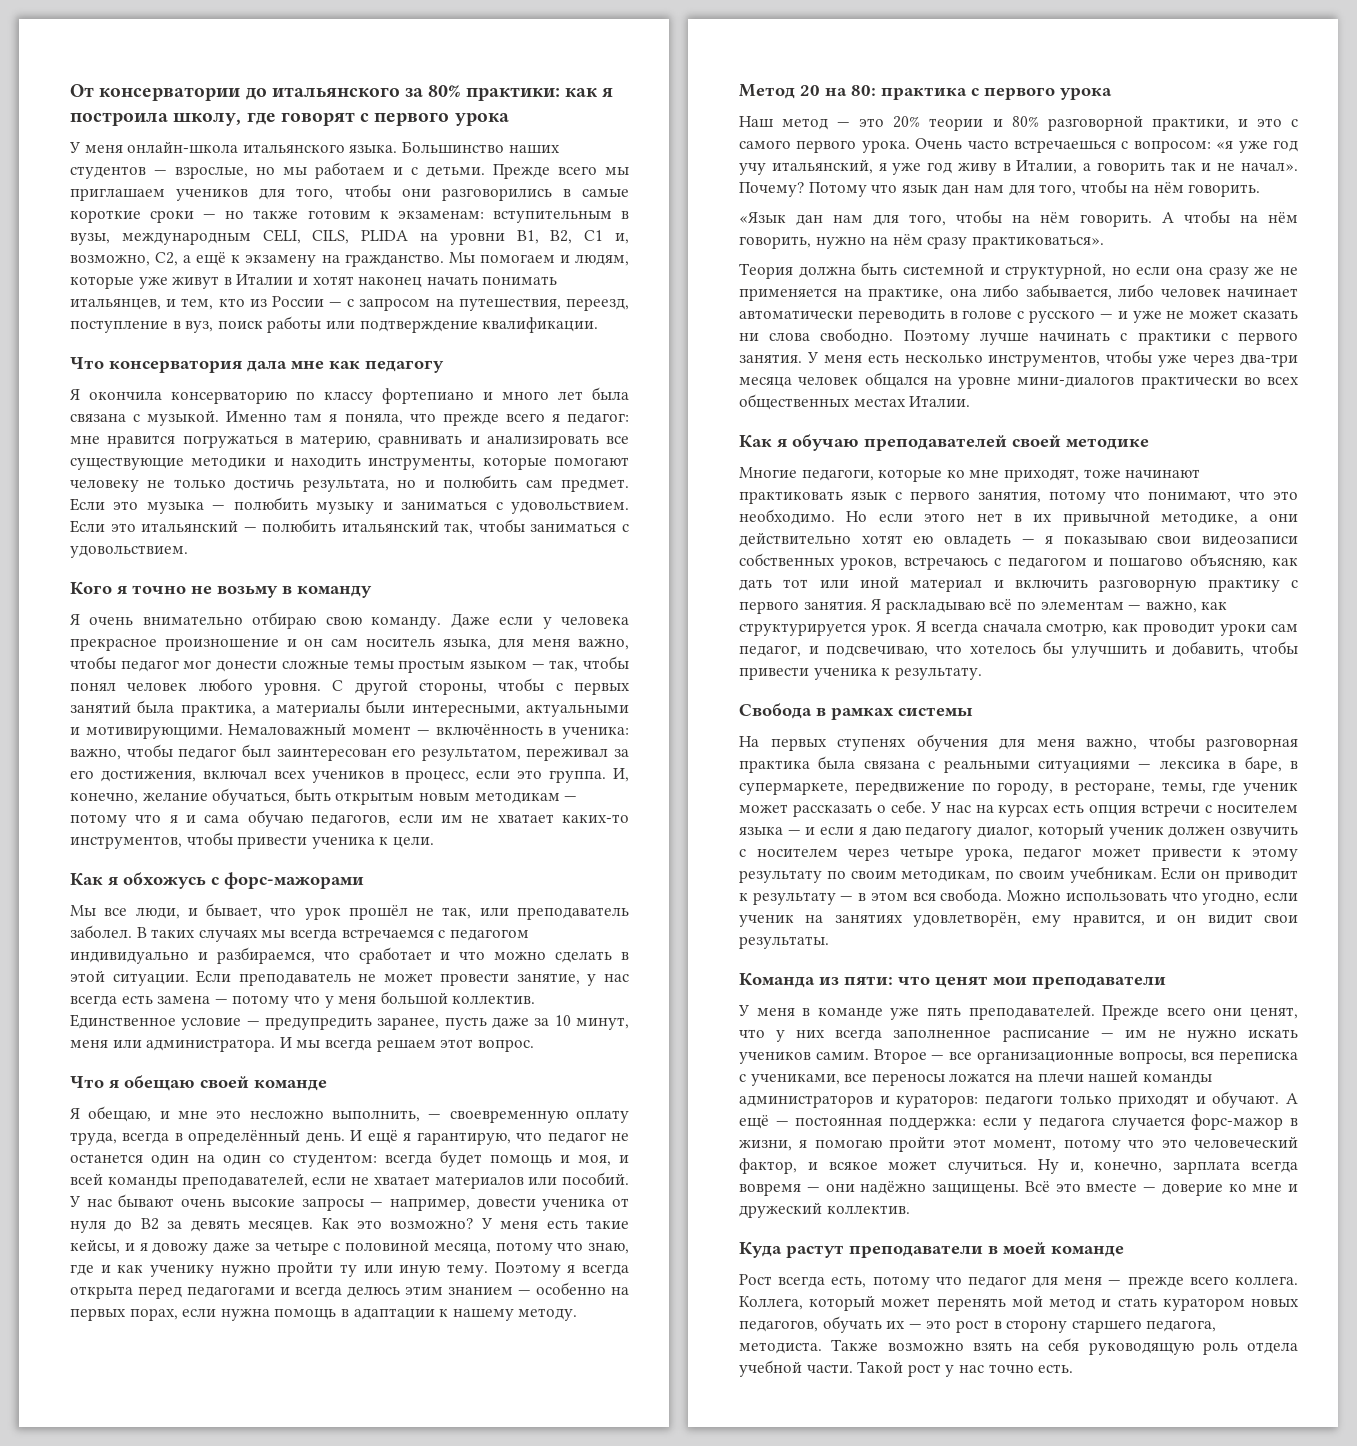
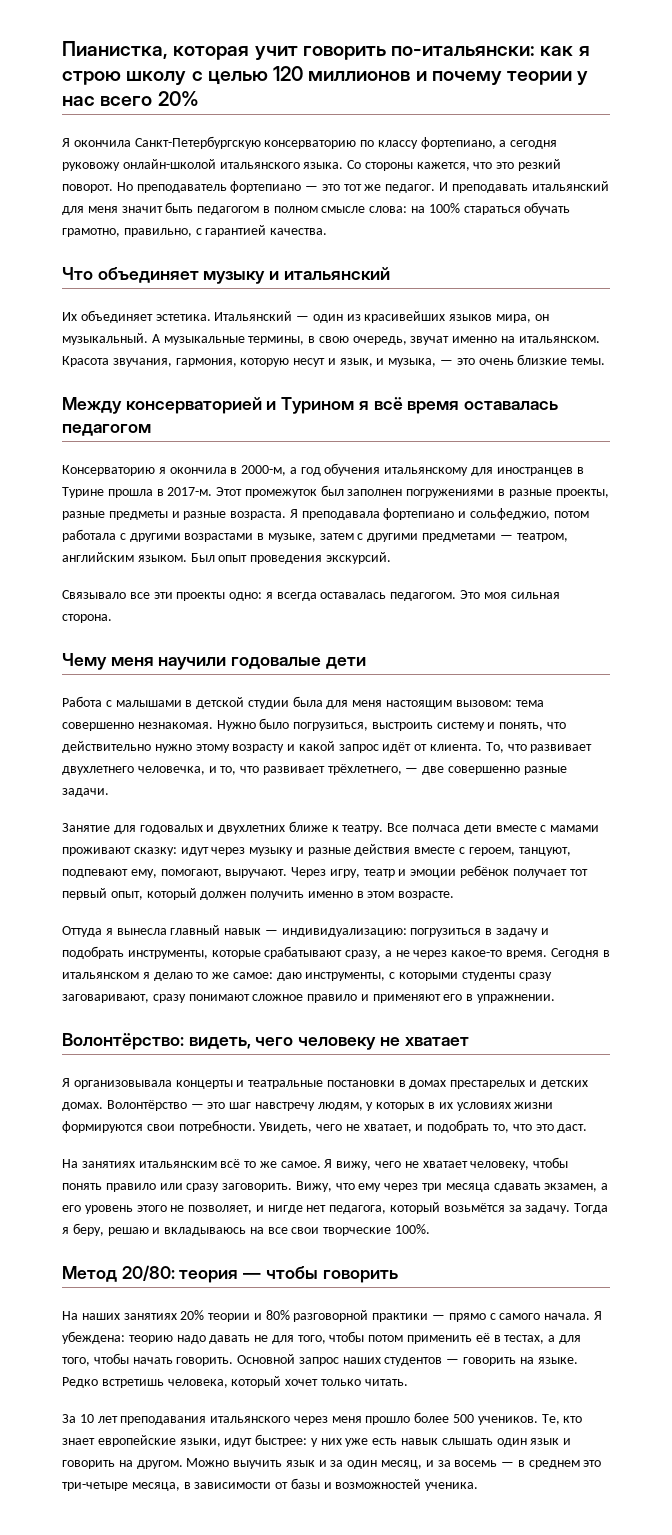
[70,84,614,101] [70,112,509,126] [69,141,560,154] [70,162,629,179] [70,184,629,201] [70,210,629,223] [70,229,629,245] [70,252,629,267] [70,274,558,289] [70,296,629,311] [70,316,599,333] [70,357,444,373] От консерватории до итальянского за 80% практики: как я построила школу, где говорят с первого урока // У меня онлайн-школа итальянского языка. Большинство наших студентов — взрослые, но мы работаем и с детьми. Прежде всего мы приглашаем учеников для того, чтобы они разговорились в самые короткие сроки — но также готовим к экзаменам: вступительным в вузы, международным CELI, CILS, PLIDA на уровни B1, B2, C1 и, возможно, C2, а ещё к экзамену на гражданство. Мы помогаем и людям, которые уже живут в Италии и хотят наконец начать понимать итальянцев, и тем, кто из России — с запросом на путешествия, переезд, поступление в вуз, поиск работы или подтверждение квалификации. // Что консерватория дала мне как педагогу -> [62,41,590,60] [62,66,589,85] [62,91,199,106] Пианистка, которая учит говорить по-итальянски: как я строю школу с целью 120 миллионов и почему теории у нас всего 20%
(162, 395) none -> [134,136,261,149] Санкт-Петербургскую
[382,387,629,404] [70,410,629,426] [70,435,629,448] [70,457,629,470] [70,475,629,492] [70,497,629,514] [70,519,629,535] [70,545,188,558] [70,582,372,598] [70,612,629,629] [70,638,629,651] [70,656,629,673] [70,678,630,695] [70,700,629,717] [70,723,629,739] [70,744,629,761] [70,768,629,783] [70,788,578,805] [70,810,629,827] [70,832,434,849] [70,872,364,889] [70,903,629,920] [70,925,529,942] [70,947,629,964] [70,970,629,986] [70,991,536,1008] [70,1014,629,1030] [70,1037,534,1052] [70,1075,327,1091] [70,1106,629,1123] [70,1129,629,1145] [70,1150,629,1167] [70,1172,629,1189] [69,1194,629,1211] [70,1218,629,1233] [70,1239,629,1255] [70,1261,630,1277] [70,1282,629,1299] [70,1308,578,1321] [739,84,1112,100] [739,116,885,130] фортепиано и много лет была связана с музыкой. Именно там я поняла, что прежде всего я педагог: мне нравится погружаться в материю, сравнивать и анализировать все существующие методики и находить инструменты, которые помогают человеку не только достичь результата, но и полюбить сам предмет. Если это музыка — полюбить музыку и заниматься с удовольствием. Если это итальянский — полюбить итальянский так, чтобы заниматься с удовольствием. // Кого я точно не возьму в команду // Я очень внимательно отбираю свою команду. Даже если у человека прекрасное произношение и он сам носитель языка, для меня важно, чтобы педагог мог донести сложные темы простым языком — так, чтобы понял человек любого уровня. С другой стороны, чтобы с первых занятий была практика, а материалы были интересными, актуальными и мотивирующими. Немаловажный момент — включённость в ученика: важно, чтобы педагог был заинтересован его результатом, переживал за его достижения, включал всех учеников в процесс, если это группа. И, конечно, желание обучаться, быть открытым новым методикам — потому что я и сама обучаю педагогов, если им не хватает каких-то инструментов, чтобы привести ученика к цели. // Как я обхожусь с форс-мажорами // Мы все люди, и бывает, что урок прошёл не так, или преподаватель заболел. В таких случаях мы всегда встречаемся с педагогом индивидуально и разбираемся, что сработает и что можно сделать в этой ситуации. Если преподаватель не может провести занятие, у нас всегда есть замена — потому что у меня большой коллектив. Единственное условие — предупредить заранее, пусть даже за 10 минут, меня или администратора. И мы всегда решаем этот вопрос. // Что я обещаю своей команде // Я обещаю, и мне это несложно выполнить, — своевременную оплату труда, всегда в определённый день. И ещё я гарантирую, что педагог не останется один на один со студентом: всегда будет помощь и моя, и всей команды преподавателей, если не хватает материалов или пособий. У нас бывают очень высокие запросы — например, довести ученика от нуля до B2 за девять месяцев. Как это возможно? У меня есть такие кейсы, и я довожу даже за четыре с половиной месяца, потому что знаю, где и как ученику нужно пройти ту или иную тему. Поэтому я всегда открыта перед педагогами и всегда делюсь этим знанием — особенно на первых порах, если нужна помощь в адаптации к нашему методу. // Метод 20 на 80: практика с первого урока // Наш метод — это -> [420,137,558,149] [62,159,562,171] [62,181,609,193] [62,202,571,215] [62,225,328,237] [62,267,390,284] [62,310,549,323] [62,333,600,345] [62,354,606,367] [62,397,559,414] [62,424,151,436] [62,463,584,476] [62,485,609,498] [62,508,589,520] [62,529,568,542] [62,552,391,564] [62,590,560,601] [62,614,112,623] [62,653,366,670] [62,696,544,709] [62,718,567,731] [62,741,593,753] [62,764,567,775] [62,788,109,797] [62,821,600,834] [62,844,571,856] [62,865,588,878] [62,888,455,900] [62,925,549,937] [62,946,610,959] [62,972,552,981] [62,994,556,1003] [62,1033,469,1050] [62,1078,588,1089] [62,1100,554,1111] [62,1120,588,1133] [62,1157,569,1170] [62,1181,609,1192] [62,1202,609,1214] [62,1223,431,1236] [62,1265,398,1283] [62,1311,177,1320] фортепиано, а сегодня руковожу онлайн-школой итальянского языка. Со стороны кажется, что это резкий поворот. Но преподаватель фортепиано — это тот же педагог. И преподавать итальянский для меня значит быть педагогом в полном смысле слова: на 100% стараться обучать грамотно, правильно, с гарантией качества. // Что объединяет музыку и итальянский // Их объединяет эстетика. Итальянский — один из красивейших языков мира, он музыкальный. А музыкальные термины, в свою очередь, звучат именно на итальянском. Красота звучания, гармония, которую несут и язык, и музыка, — это очень близкие темы. // Между консерваторией и Турином я всё время оставалась педагогом // Консерваторию я окончила в 2000-м, а год обучения итальянскому для иностранцев в Турине прошла в 2017-м. Этот промежуток был заполнен погружениями в разные проекты, разные предметы и разные возраста. Я преподавала фортепиано и сольфеджио, потом работала с другими возрастами в музыке, затем с другими предметами — театром, английским языком. Был опыт проведения экскурсий. // Связывало все эти проекты одно: я всегда оставалась педагогом. Это моя сильная сторона. // Чему меня научили годовалые дети // Работа с малышами в детской студии была для меня настоящим вызовом: тема совершенно незнакомая. Нужно было погрузиться, выстроить систему и понять, что действительно нужно этому возрасту и какой запрос идёт от клиента. То, что развивает двухлетнего человечка, и то, что развивает трёхлетнего, — две совершенно разные задачи. // Занятие для годовалых и двухлетних ближе к театру. Все полчаса дети вместе с мамами проживают сказку: идут через музыку и разные действия вместе с героем, танцуют, подпевают ему, помогают, выручают. Через игру, театр и эмоции ребёнок получает тот первый опыт, который должен получить именно в этом возрасте. // Оттуда я вынесла главный навык — индивидуализацию: погрузиться в задачу и подобрать инструменты, которые срабатывают сразу, а не через какое-то время. Сегодня в итальянском я делаю то же самое: даю инструменты, с которыми студенты сразу заговаривают, сразу понимают сложное правило и применяют его в упражнении. // Волонтёрство: видеть, чего человеку не хватает // Я организовывала концерты и театральные постановки в домах престарелых и детских домах. Волонтёрство — это шаг навстречу людям, у которых в их условиях жизни формируются свои потребности. Увидеть, чего не хватает, и подобрать то, что это даст. // На занятиях итальянским всё то же самое. Я вижу, чего не хватает человеку, чтобы понять правило или сразу заговорить. Вижу, что ему через три месяца сдавать экзамен, а его уровень этого не позволяет, и нигде нет педагога, который возьмётся за задачу. Тогда я беру, решаю и вкладываюсь на все свои творческие 100%. // Метод 20/80: теория — чтобы говорить // На наших занятиях
[1151,118,1298,131] [739,138,1298,153] [739,159,1298,175] [739,180,1261,197] [739,210,1298,227] [739,234,1104,249] [739,262,1298,279] [739,284,1298,301] [739,310,1298,323] [739,328,1298,345] [739,350,1298,367] [739,372,1299,389] [739,394,971,410] [739,434,1149,451] [739,467,1201,482] [739,491,1298,504] [739,509,1298,526] [739,532,1298,547] [739,553,1298,570] [739,576,1298,592] [739,598,1228,614] [739,620,1298,636] [739,641,1298,658] [739,667,982,680] [739,703,973,720] [739,734,1298,751] [739,756,1298,773] [739,782,1298,795] [739,800,1298,817] [739,823,1298,839] [739,848,1298,861] [739,866,1298,883] [739,888,1298,905] [739,912,1298,927] [739,936,829,949] [739,973,1166,989] [738,1004,1298,1020] [739,1029,1298,1042] [739,1049,1298,1064] [739,1070,1212,1086] [739,1091,1298,1108] [739,1114,1298,1130] [739,1136,1298,1152] [739,1158,1298,1174] [739,1181,1298,1196] [739,1202,910,1218] [739,1242,1124,1258] [739,1274,1298,1289] [739,1295,1299,1311] [739,1316,1217,1333] [739,1338,1298,1355] [739,1360,1074,1377] практики, и это с самого первого урока. Очень часто встречаешься с вопросом: «я уже год учу итальянский, я уже год живу в Италии, а говорить так и не начал». Почему? Потому что язык дан нам для того, чтобы на нём говорить. // «Язык дан нам для того, чтобы на нём говорить. А чтобы на нём говорить, нужно на нём сразу практиковаться». // Теория должна быть системной и структурной, но если она сразу же не применяется на практике, она либо забывается, либо человек начинает автоматически переводить в голове с русского — и уже не может сказать ни слова свободно. Поэтому лучше начинать с практики с первого занятия. У меня есть несколько инструментов, чтобы уже через два-три месяца человек общался на уровне мини-диалогов практически во всех общественных местах Италии. // Как я обучаю преподавателей своей методике // Многие педагоги, которые ко мне приходят, тоже начинают практиковать язык с первого занятия, потому что понимают, что это необходимо. Но если этого нет в их привычной методике, а они действительно хотят ею овладеть — я показываю свои видеозаписи собственных уроков, встречаюсь с педагогом и пошагово объясняю, как дать тот или иной материал и включить разговорную практику с первого занятия. Я раскладываю всё по элементам — важно, как структурируется урок. Я всегда сначала смотрю, как проводит уроки сам педагог, и подсвечиваю, что хотелось бы улучшить и добавить, чтобы привести ученика к результату. // Свобода в рамках системы // На первых ступенях обучения для меня важно, чтобы разговорная практика была связана с реальными ситуациями — лексика в баре, в супермаркете, передвижение по городу, в ресторане, темы, где ученик может рассказать о себе. У нас на курсах есть опция встречи с носителем языка — и если я даю педагогу диалог, который ученик должен озвучить с носителем через четыре урока, педагог может привести к этому результату по своим методикам, по своим учебникам. Если он приводит к результату — в этом вся свобода. Можно использовать что угодно, если ученик на занятиях удовлетворён, ему нравится, и он видит свои результаты. // Команда из пяти: что ценят мои преподаватели // У меня в команде уже пять преподавателей. Прежде всего они ценят, что у них всегда заполненное расписание — им не нужно искать учеников самим. Второе — все организационные вопросы, вся переписка с учениками, все переносы ложатся на плечи нашей команды администраторов и кураторов: педагоги только приходят и обучают. А ещё — постоянная поддержка: если у педагога случается форс-мажор в жизни, я помогаю пройти этот момент, потому что это человеческий фактор, и всякое может случиться. Ну и, конечно, зарплата всегда вовремя — они надёжно защищены. Всё это вместе — доверие ко мне и дружеский коллектив. // Куда растут преподаватели в моей команде // Рост всегда есть, потому что педагог для меня — прежде всего коллега. Коллега, который может перенять мой метод и стать куратором новых педагогов, обучать их — это рост в сторону старшего педагога, методиста. Также возможно взять на себя руководящую роль отдела учебной части. Такой рост у нас точно есть. -> [372,1311,602,1322] [62,1331,581,1344] [62,1353,578,1366] [62,1376,408,1388] [62,1412,583,1425] [62,1434,572,1447] [62,1458,602,1469] [62,1478,479,1491] практики — прямо с самого начала. Я убеждена: теорию надо давать не для того, чтобы потом применить её в тестах, а для того, чтобы начать говорить. Основной запрос наших студентов — говорить на языке. Редко встретишь человека, который хочет только читать. // За 10 лет преподавания итальянского через меня прошло более 500 учеников. Те, кто знает европейские языки, идут быстрее: у них уже есть навык слышать один язык и говорить на другом. Можно выучить язык и за один месяц, и за восемь — в среднем это три-четыре месяца, в зависимости от базы и возможностей ученика.

